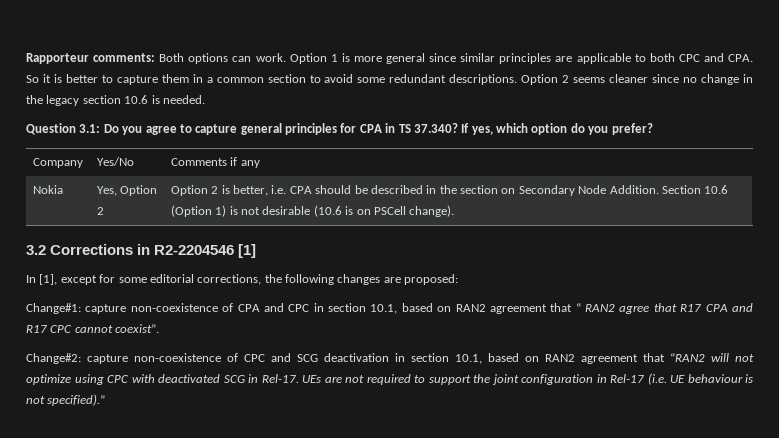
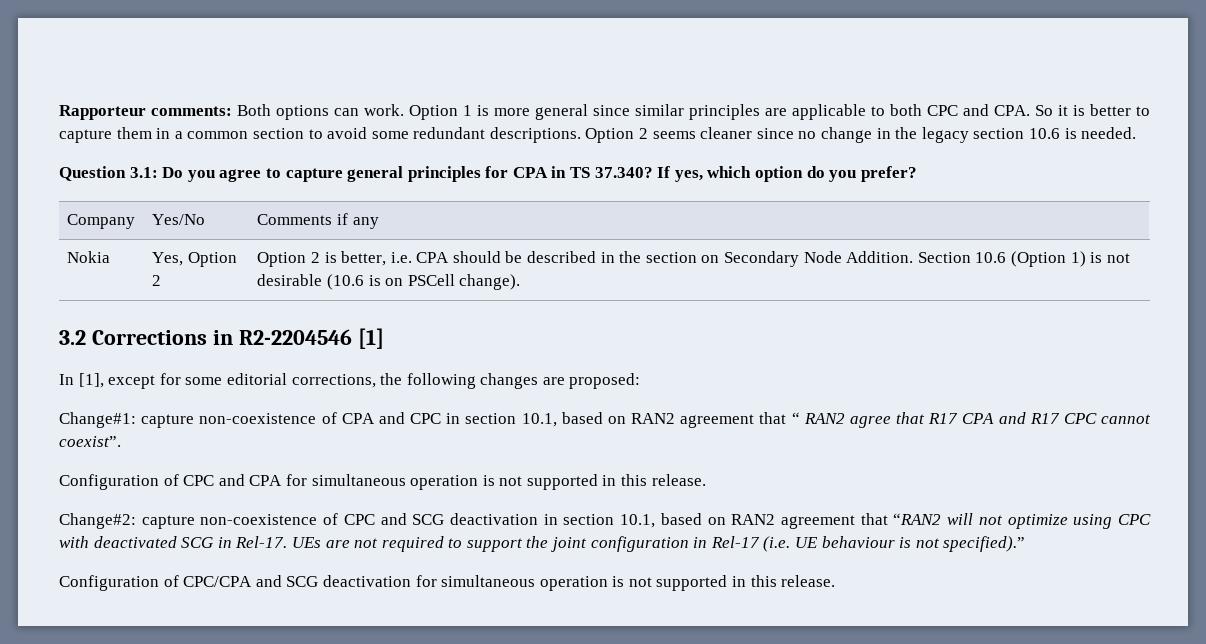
(160, 328) none -> [59,474,706,490] // Configuration of CPC and CPA for simultaneous operation is not supported in this release.
(106, 400) none -> [59,575,836,591] // Configuration of CPC/CPA and SCG deactivation for simultaneous operation is not supported in this release.

